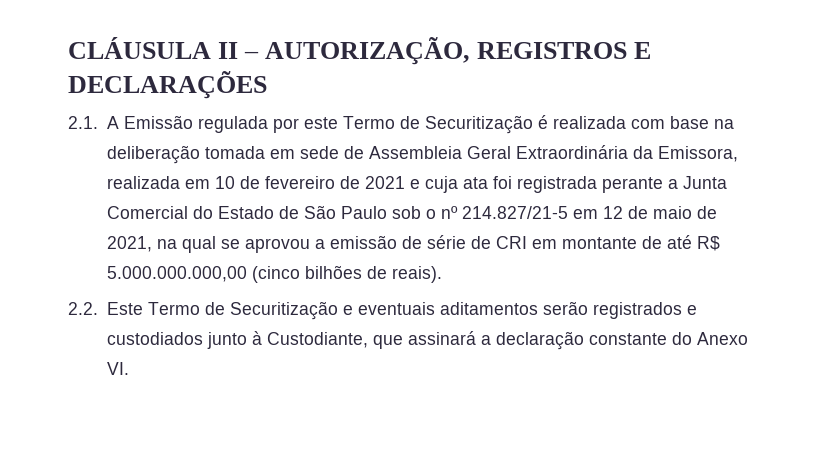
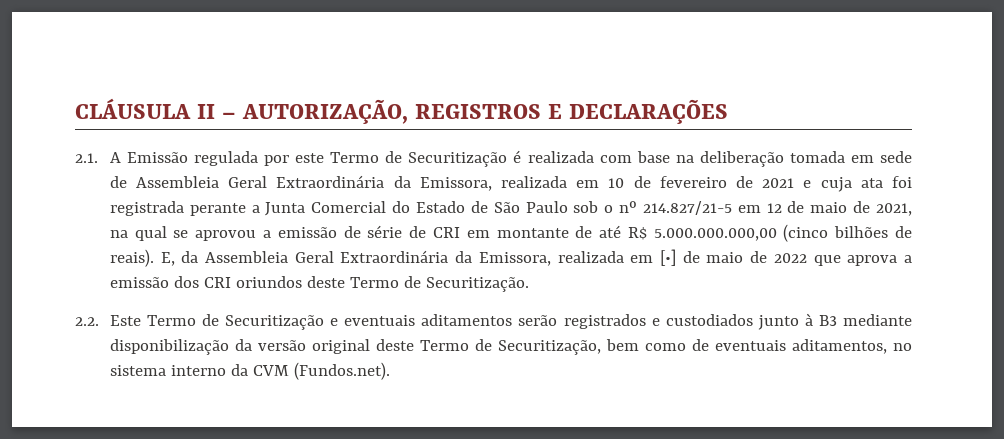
(442, 274) none -> [160,249,912,266] [109,276,529,292] E, da Assembleia Geral Extraordinária da Emissora, realizada em [•] de maio de 2022 que aprova a emissão dos CRI oriundos deste Termo de Securitização.
[266,331,748,350] [106,362,129,375] Custodiante, que assinará a declaração constante do Anexo VI. -> [818,314,912,326] [109,339,912,355] [109,362,390,380] B3 mediante disponibilização da versão original deste Termo de Securitização, bem como de eventuais aditamentos, no sistema interno da CVM (Fundos.net).

